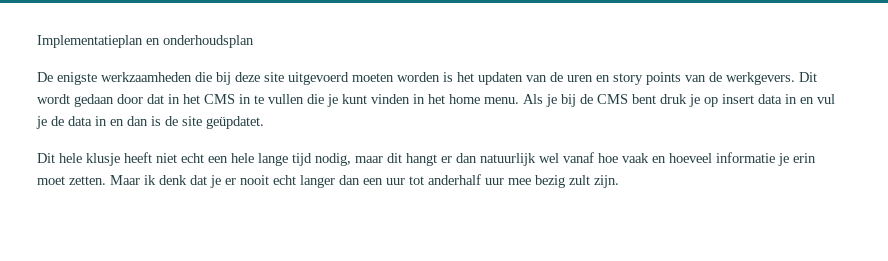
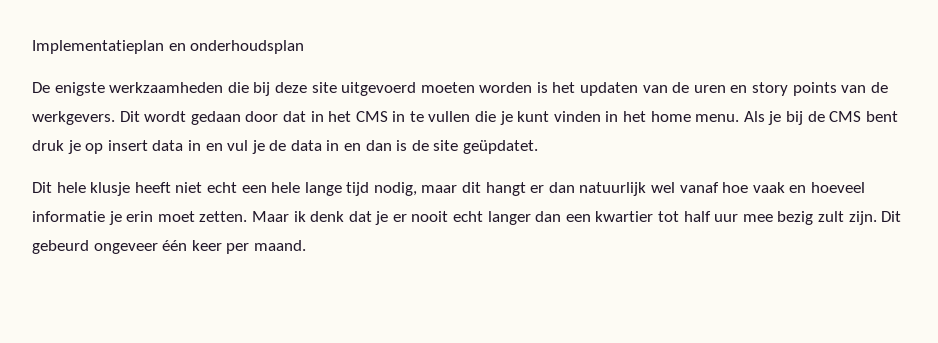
[386,174,481,185] uur tot anderhalf -> [595,211,711,222] kwartier tot half
(619, 181) none -> [881,211,902,222] [32,240,306,254] Dit gebeurd ongeveer één keer per maand.

